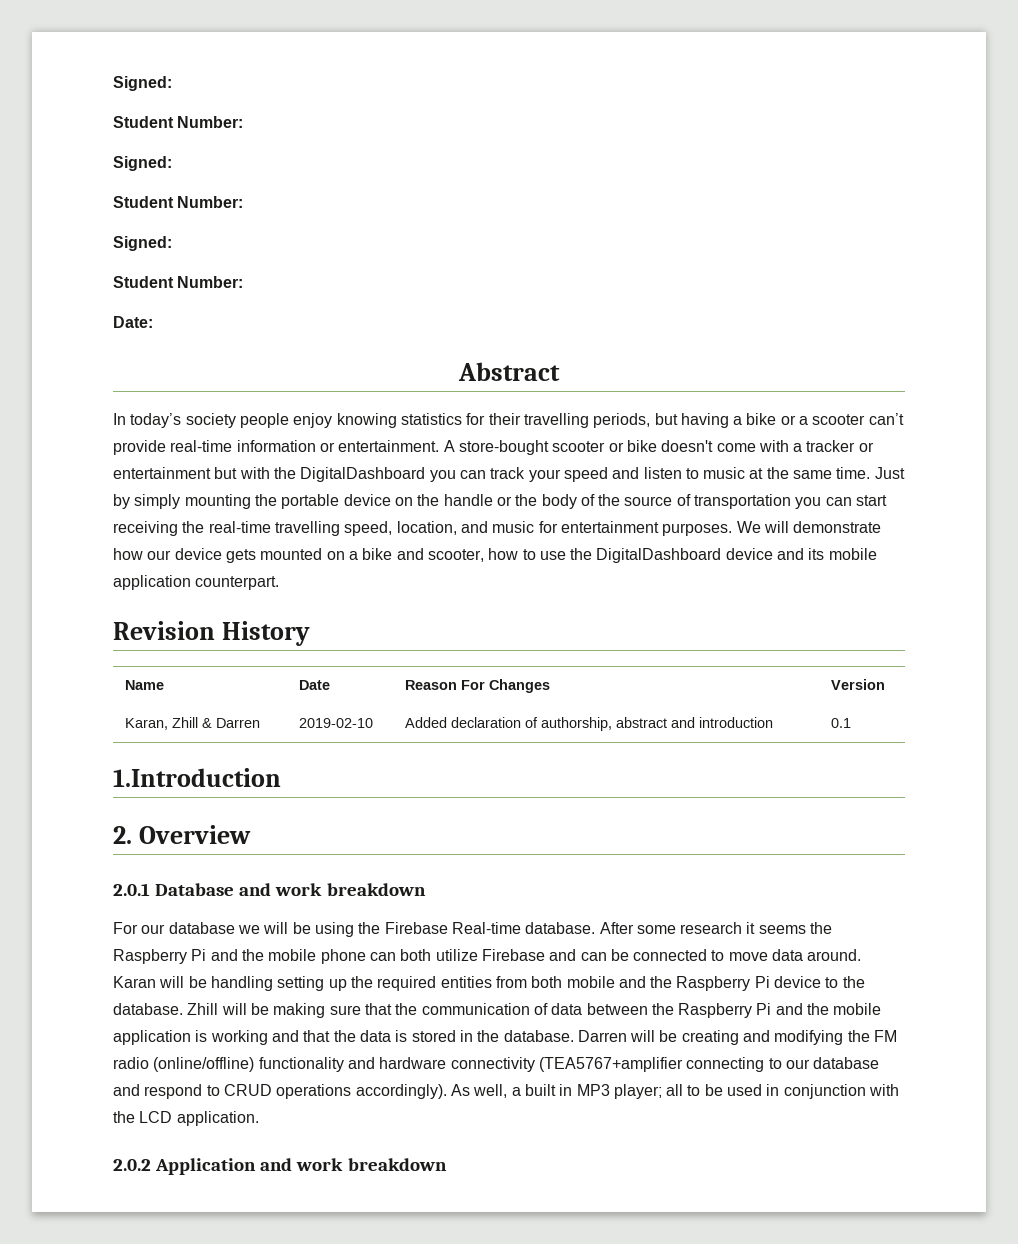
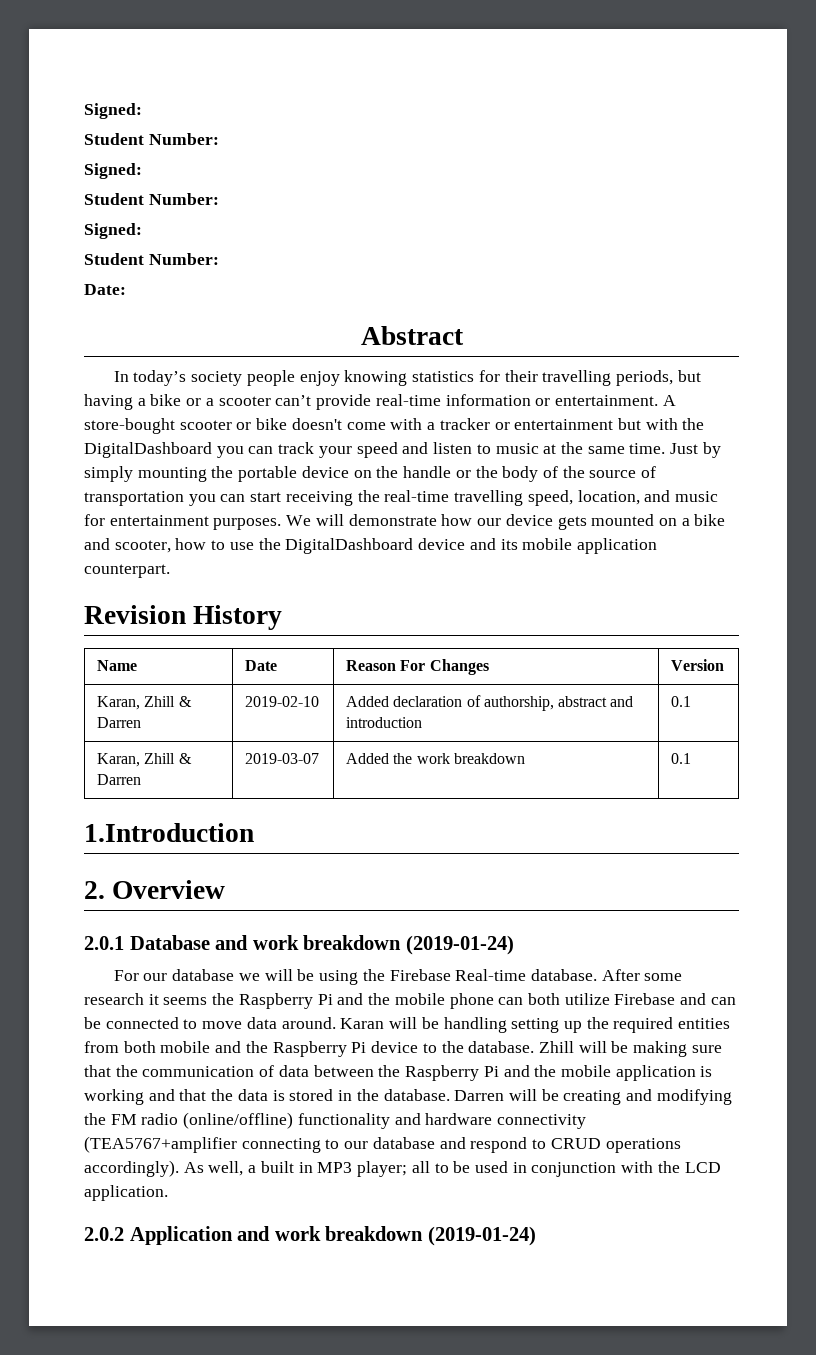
(852, 723) none -> [96,753,192,767] [96,774,141,785] [244,753,319,764] [345,753,525,764] [670,753,691,764] // Karan, Zhill & Darren | 2019-03-07 | Added the work breakdown | 0.1
(426, 889) none -> [405,935,514,955] (2019-01-24)
(447, 1164) none -> [427,1226,536,1246] (2019-01-24)

